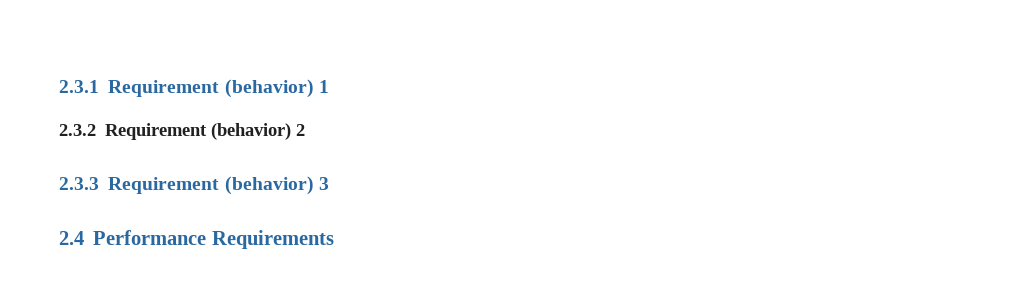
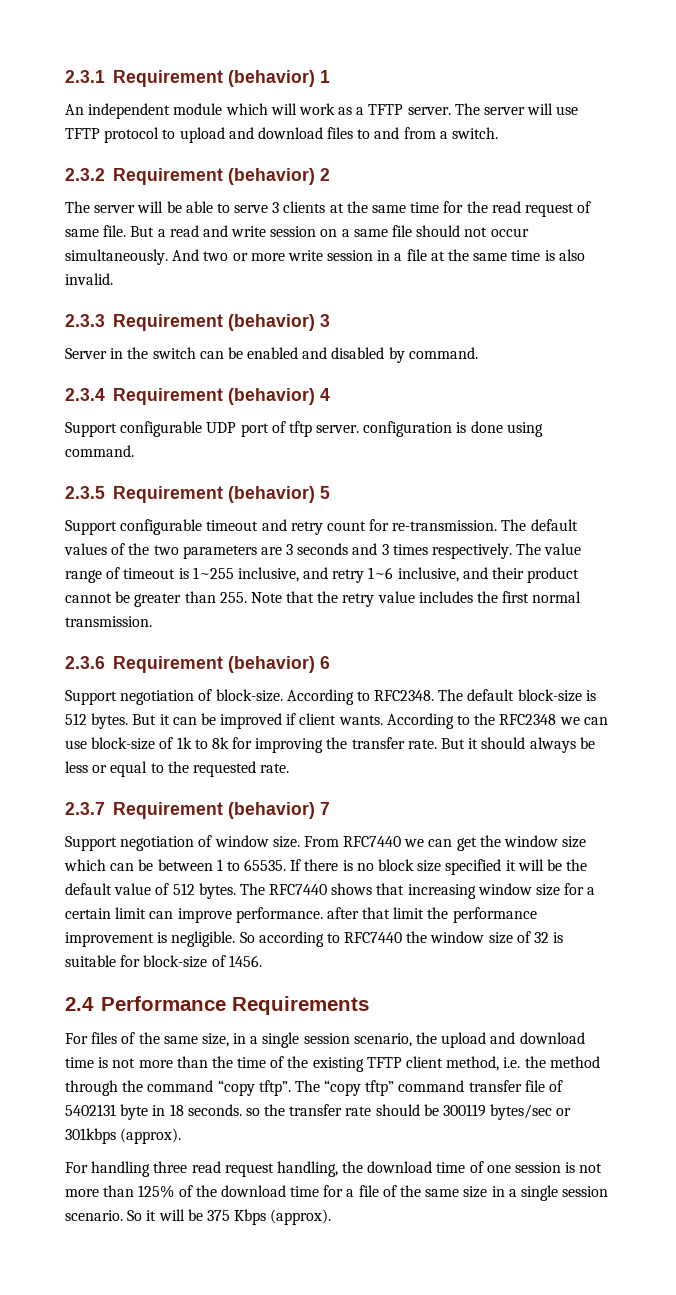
[59,123,306,140] [59,176,329,195] [59,230,334,249] 2.3.2 Requirement (behavior) 2 // 2.3.3 Requirement (behavior) 3 // 2.4 Performance Requirements -> [65,103,579,119] [65,127,499,143] [65,168,330,185] [65,201,592,217] [65,225,529,237] [65,249,585,265] [65,273,113,285] [65,314,330,331] [65,347,478,363] [65,388,330,405] [65,421,543,437] [65,445,134,457] [65,486,330,503] [65,519,578,535] [64,543,582,559] [65,567,580,583] [65,591,582,607] [65,616,152,627] [65,656,330,673] [65,689,596,705] [65,713,608,729] [65,737,595,753] [65,761,290,777] [65,802,330,819] [65,835,587,851] [64,859,588,875] [65,883,596,899] [65,907,537,923] [65,931,564,947] [65,955,262,968] [65,996,369,1015] [65,1032,585,1048] [65,1056,600,1072] [65,1080,564,1096] [65,1104,572,1120] [65,1128,182,1144] [65,1161,603,1177] [65,1185,609,1201] [65,1209,332,1225] An independent module which will work as a TFTP server. The server will use TFTP protocol to upload and download files to and from a switch. // 2.3.2 Requirement (behavior) 2 // The server will be able to serve 3 clients at the same time for the read request of same file. But a read and write session on a same file should not occur simultaneously. And two or more write session in a file at the same time is also invalid. // 2.3.3 Requirement (behavior) 3 // Server in the switch can be enabled and disabled by command. // 2.3.4 Requirement (behavior) 4 // Support configurable UDP port of tftp server. configuration is done using command. // 2.3.5 Requirement (behavior) 5 // Support configurable timeout and retry count for re-transmission. The default values of the two parameters are 3 seconds and 3 times respectively. The value range of timeout is 1~255 inclusive, and retry 1~6 inclusive, and their product cannot be greater than 255. Note that the retry value includes the first normal transmission. // 2.3.6 Requirement (behavior) 6 // Support negotiation of block-size. According to RFC2348. The default block-size is 512 bytes. But it can be improved if client wants. According to the RFC2348 we can use block-size of 1k to 8k for improving the transfer rate. But it should always be less or equal to the requested rate. // 2.3.7 Requirement (behavior) 7 // Support negotiation of window size. From RFC7440 we can get the window size which can be between 1 to 65535. If there is no block size specified it will be the default value of 512 bytes. The RFC7440 shows that increasing window size for a certain limit can improve performance. after that limit the performance improvement is negligible. So according to RFC7440 the window size of 32 is suitable for block-size of 1456. // 2.4 Performance Requirements // For files of the same size, in a single session scenario, the upload and download time is not more than the time of the existing TFTP client method, i.e. the method through the command “copy tftp”. The “copy tftp” command transfer file of 5402131 byte in 18 seconds. so the transfer rate should be 300119 bytes/sec or 301kbps (approx). // For handling three read request handling, the download time of one session is not more than 125% of the download time for a file of the same size in a single session scenario. So it will be 375 Kbps (approx).

